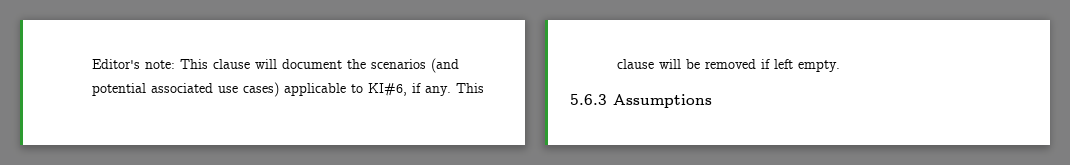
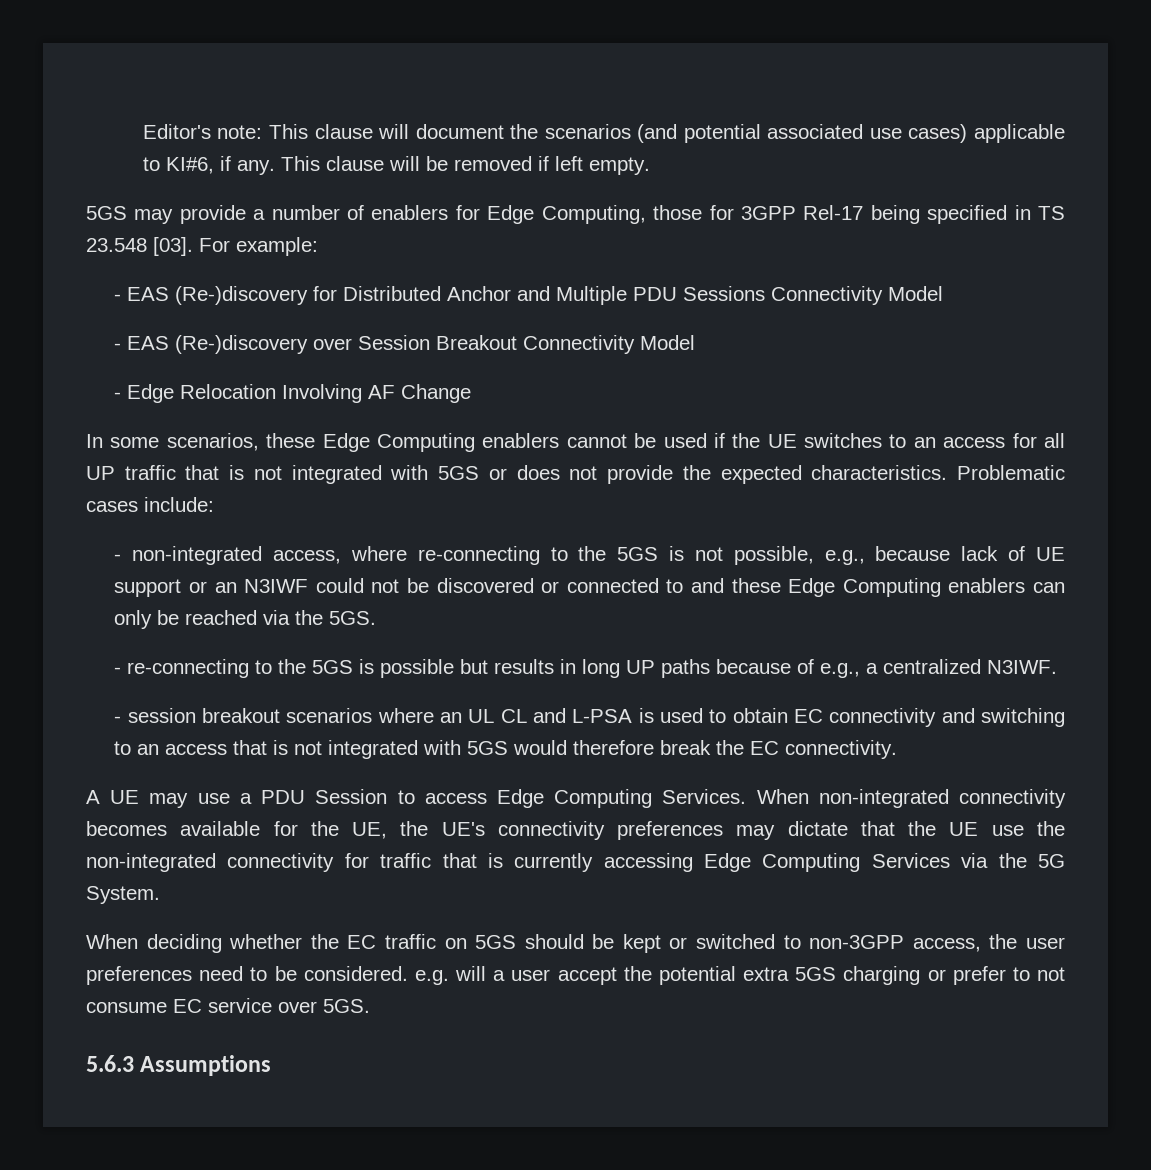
(840, 66) none -> [86,205,1065,224] [86,237,318,256] [114,286,944,305] [114,335,696,354] [114,384,472,403] [86,433,1066,452] [86,465,1065,484] [86,497,214,512] [114,546,1066,565] [114,578,1066,597] [114,610,377,629] [114,659,1058,678] [114,708,1066,727] [114,740,898,759] [86,789,1066,808] [86,821,1065,840] [86,853,1065,872] [86,886,160,904] [86,934,1066,953] [86,966,1065,985] [86,998,370,1013] // 5GS may provide a number of enablers for Edge Computing, those for 3GPP Rel-17 being specified in TS 23.548 [03]. For example: // - EAS (Re-)discovery for Distributed Anchor and Multiple PDU Sessions Connectivity Model // - EAS (Re-)discovery over Session Breakout Connectivity Model // - Edge Relocation Involving AF Change // In some scenarios, these Edge Computing enablers cannot be used if the UE switches to an access for all UP traffic that is not integrated with 5GS or does not provide the expected characteristics. Problematic cases include: // - non-integrated access, where re-connecting to the 5GS is not possible, e.g., because lack of UE support or an N3IWF could not be discovered or connected to and these Edge Computing enablers can only be reached via the 5GS. // - re-connecting to the 5GS is possible but results in long UP paths because of e.g., a centralized N3IWF. // - session breakout scenarios where an UL CL and L-PSA is used to obtain EC connectivity and switching to an access that is not integrated with 5GS would therefore break the EC connectivity. // A UE may use a PDU Session to access Edge Computing Services. When non-integrated connectivity becomes available for the UE, the UE's connectivity preferences may dictate that the UE use the non-integrated connectivity for traffic that is currently accessing Edge Computing Services via the 5G System. // When deciding whether the EC traffic on 5GS should be kept or switched to non-3GPP access, the user preferences need to be considered. e.g. will a user accept the potential extra 5GS charging or prefer to not consume EC service over 5GS.

